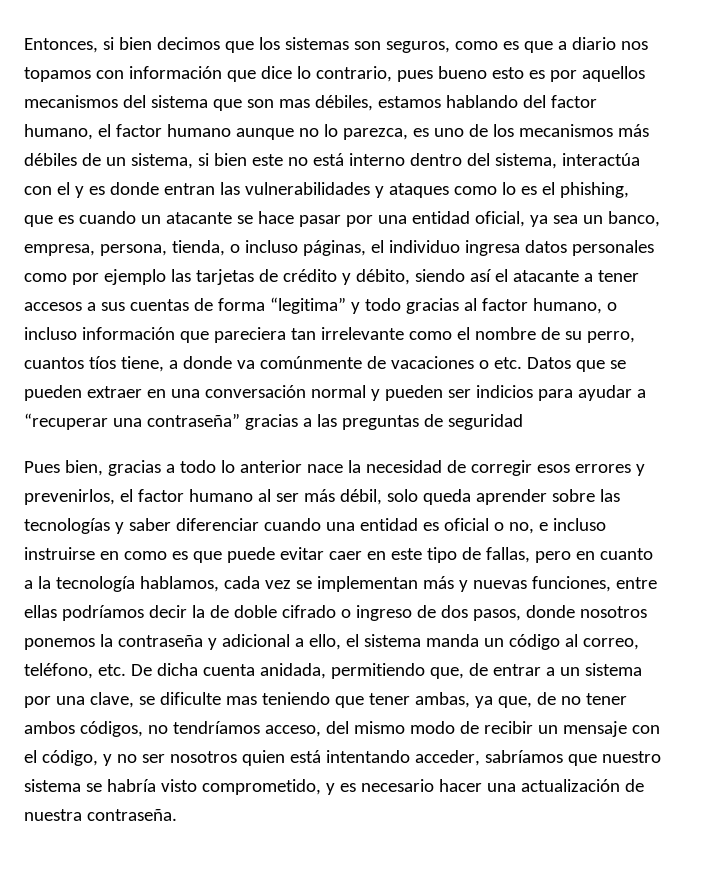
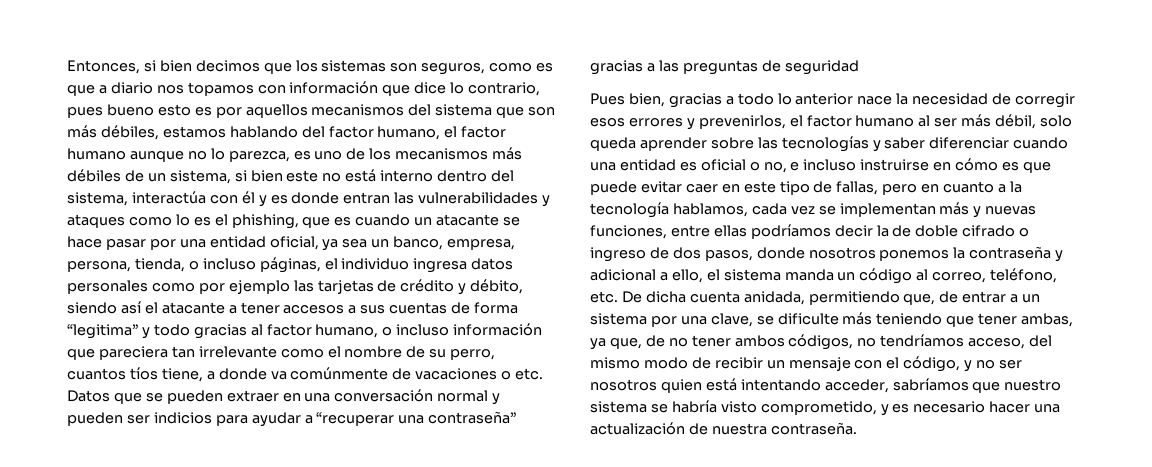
[278,99,310,108] mas -> [67,125,97,138] más
[56,182,70,195] el -> [241,191,255,204] él
[123,551,167,560] como -> [955,158,999,171] cómo
[225,696,257,705] mas -> [842,312,873,325] más

